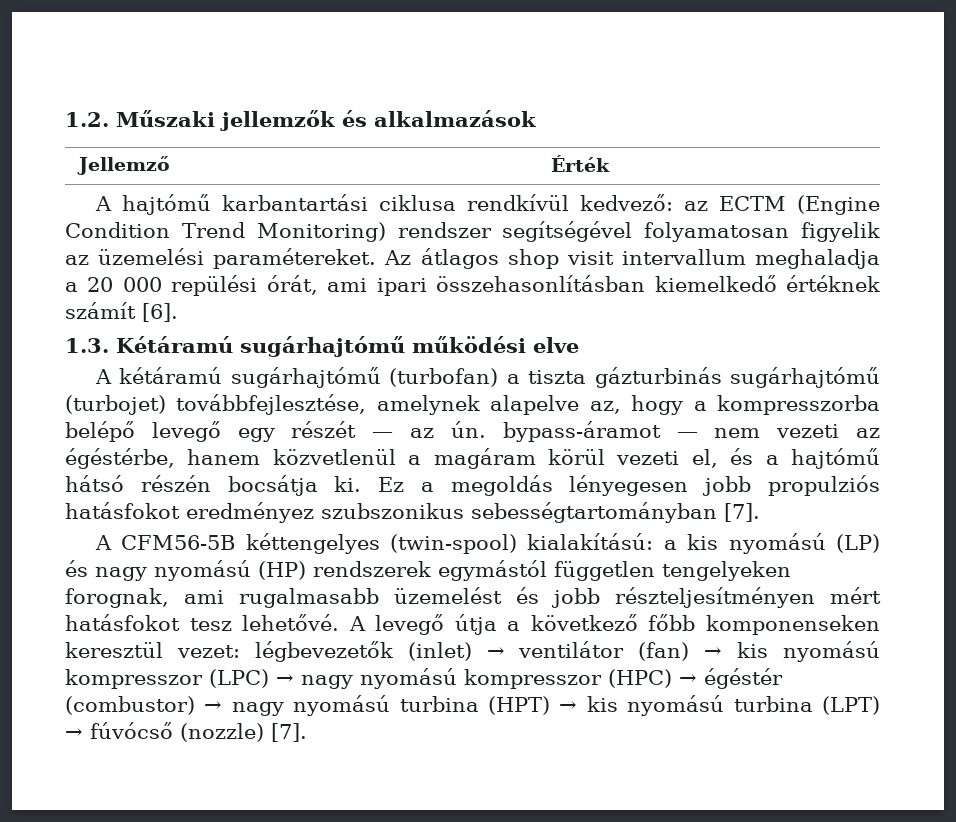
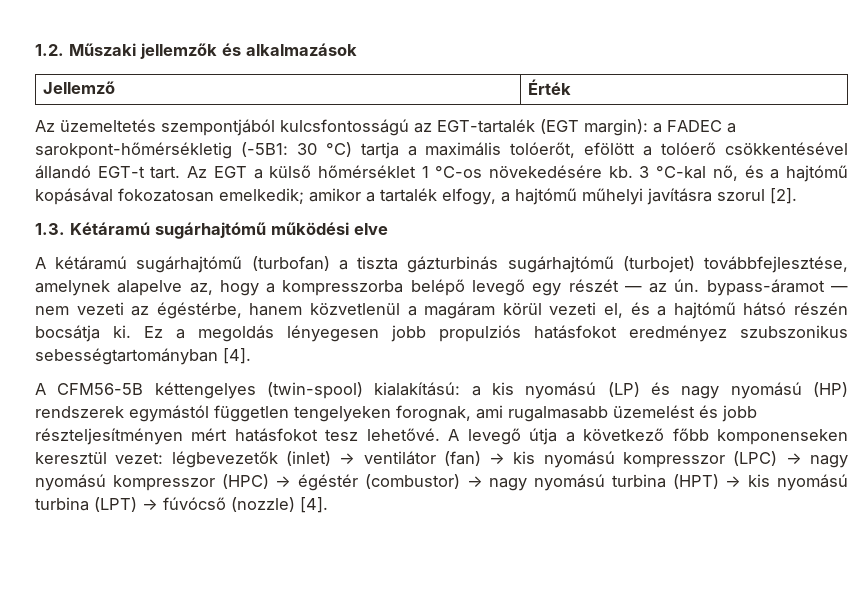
[94,194,880,215] [65,221,880,242] [65,248,880,269] [65,275,880,296] [65,302,178,322] A hajtómű karbantartási ciklusa rendkívül kedvező: az ECTM (Engine Condition Trend Monitoring) rendszer segítségével folyamatosan figyelik az üzemelési paramétereket. Az átlagos shop visit intervallum meghaladja a 20 000 repülési órát, ami ipari összehasonlításban kiemelkedő értéknek számít [6]. -> [35,119,736,136] [35,142,848,159] [35,165,849,182] [35,188,797,205] Az üzemeltetés szempontjából kulcsfontosságú az EGT-tartalék (EGT margin): a FADEC a sarokpont-hőmérsékletig (-5B1: 30 °C) tartja a maximális tolóerőt, efölött a tolóerő csökkentésével állandó EGT-t tart. Az EGT a külső hőmérséklet 1 °C-os növekedésére kb. 3 °C-kal nő, és a hajtómű kopásával fokozatosan emelkedik; amikor a tartalék elfogy, a hajtómű műhelyi javításra szorul [2].
[724,503,760,522] [7]. -> [223,348,251,364] [4].
[271,723,307,742] [7]. -> [300,497,328,513] [4].

